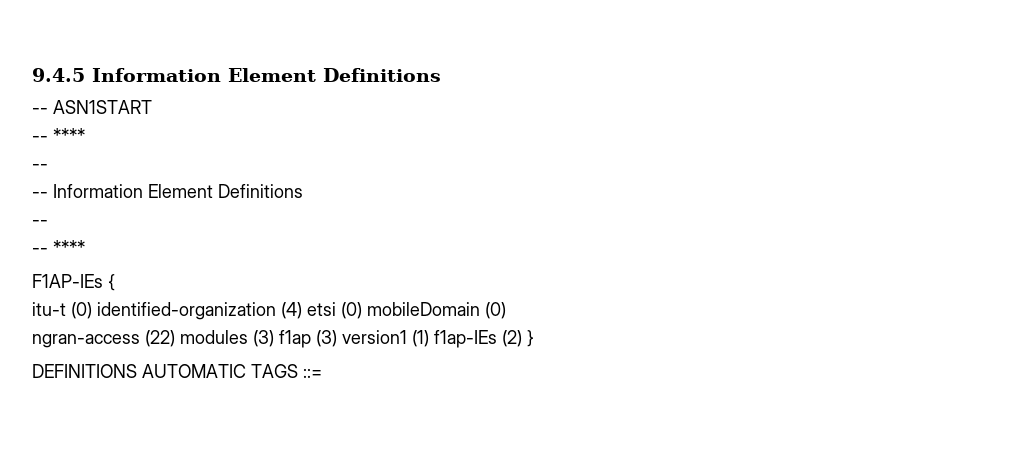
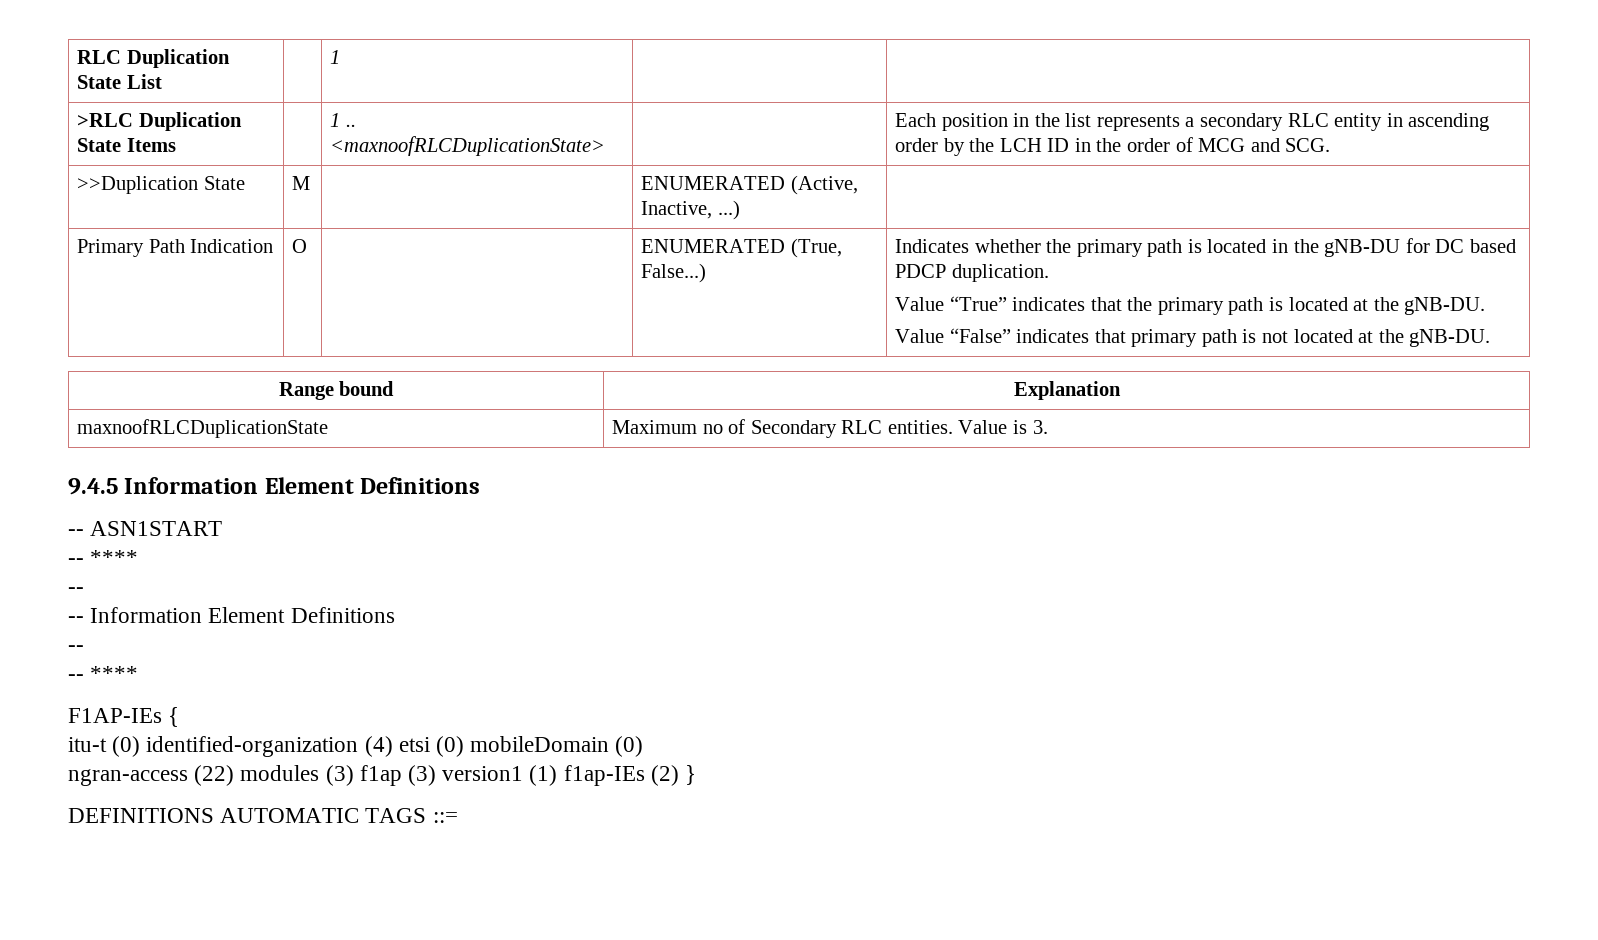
(32, 75) none -> [77,49,230,68] [77,74,162,89] [330,50,341,64] [77,112,242,131] [77,138,176,152] [330,113,356,127] [330,136,606,156] [895,113,1490,131] [895,137,1331,156] [77,176,245,194] [292,176,311,190] [641,175,858,195] [641,200,740,220] [77,239,274,257] [292,239,308,253] [641,238,842,258] [641,263,707,283] [895,238,1516,257] [895,264,1049,282] [895,296,1486,315] [895,328,1491,347] [278,381,395,400] [1013,381,1121,400] [77,419,329,438] [612,419,1048,438] RLC Duplication State List | | 1 | | // >RLC Duplication State Items | | 1 .. <maxnoofRLCDuplicationState> | | Each position in the list represents a secondary RLC entity in ascending order by the LCH ID in the order of MCG and SCG. // >>Duplication State | M | | ENUMERATED (Active, Inactive, ...) | // Primary Path Indication | O | | ENUMERATED (True, False...) | Indicates whether the primary path is located in the gNB-DU for DC based PDCP duplication. // Value “True” indicates that the primary path is located at the gNB-DU. // Value “False” indicates that primary path is not located at the gNB-DU. // Range bound | Explanation // maxnoofRLCDuplicationState | Maximum no of Secondary RLC entities. Value is 3. //

